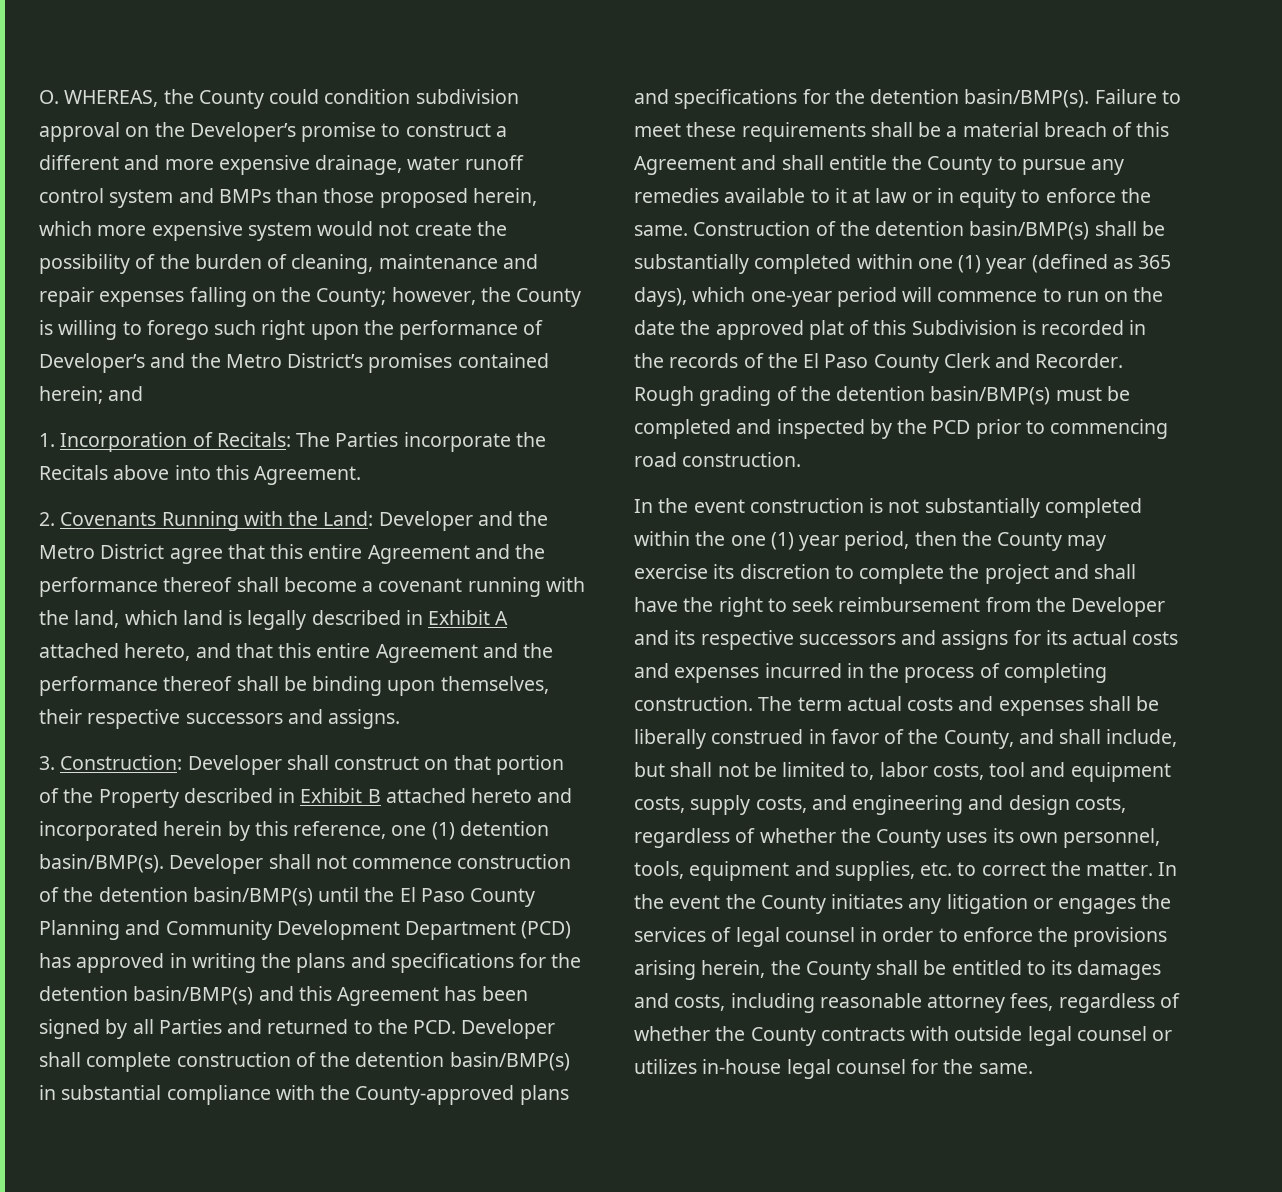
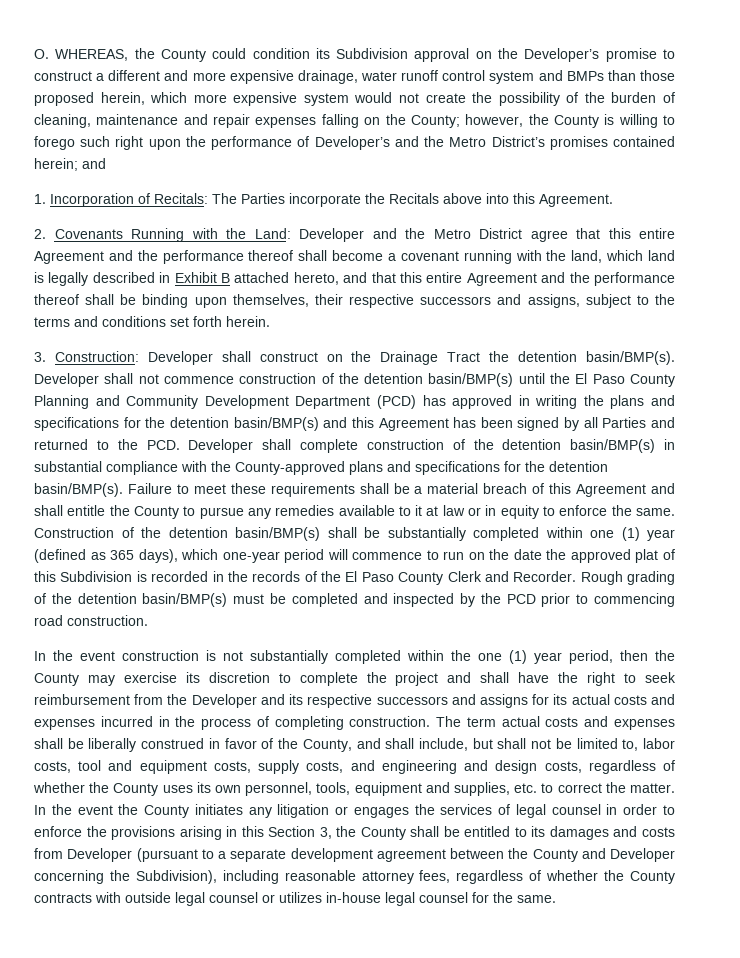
[415,89,519,104] subdivision -> [315,48,409,59] its Subdivision
[495,611,509,625] A -> [221,273,230,283] B
[328,709,401,729] assigns. -> [527,294,675,308] [34,316,270,327] assigns, subject to the terms and conditions set forth herein.
[453,755,564,775] [39,788,573,808] [39,821,455,841] that portion of the Property described in Exhibit B attached hereto and incorporated herein by this reference, one (1) -> [351,351,510,365] the Drainage Tract the
[701,960,766,978] herein, -> [226,826,332,839] in this Section 3,
[674,994,726,1011] costs, -> [641,827,675,837] [34,848,675,862] [34,870,217,884] costs from Developer (pursuant to a separate development agreement between the County and Developer concerning the Subdivision),

